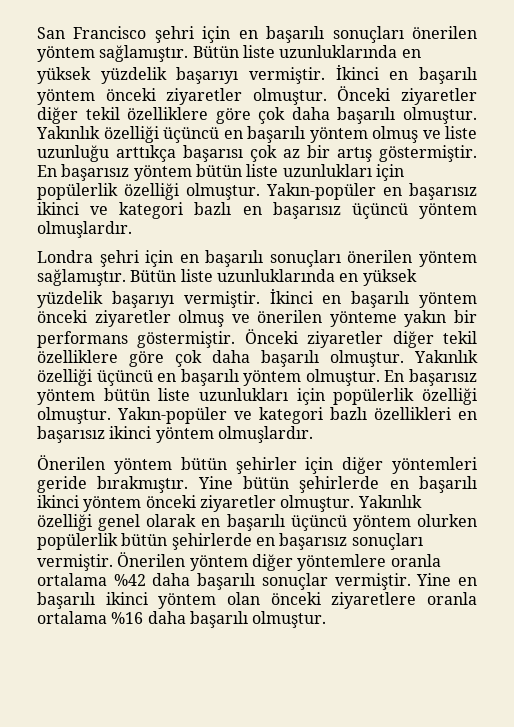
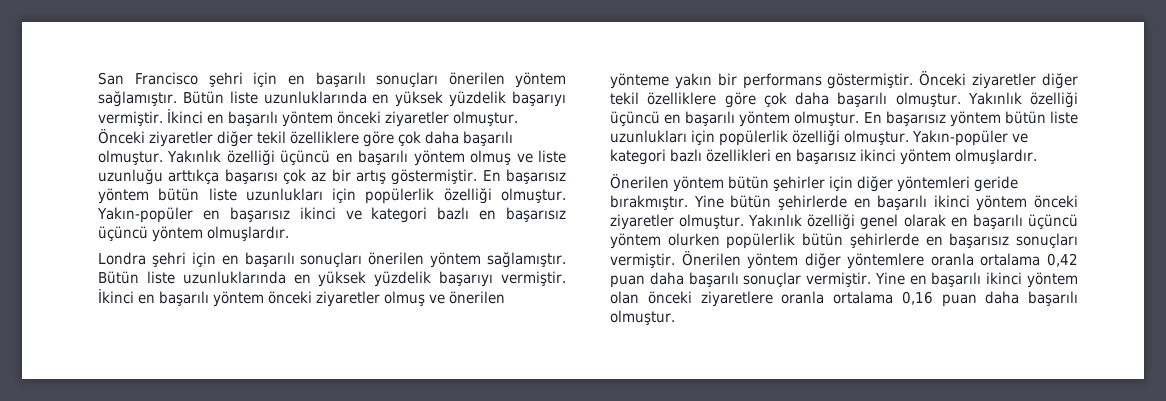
[113,574,146,586] %42 -> [1047,253,1078,267] [610,275,645,288] 0,42 puan
[111,612,144,624] %16 -> [901,291,977,307] 0,16 puan

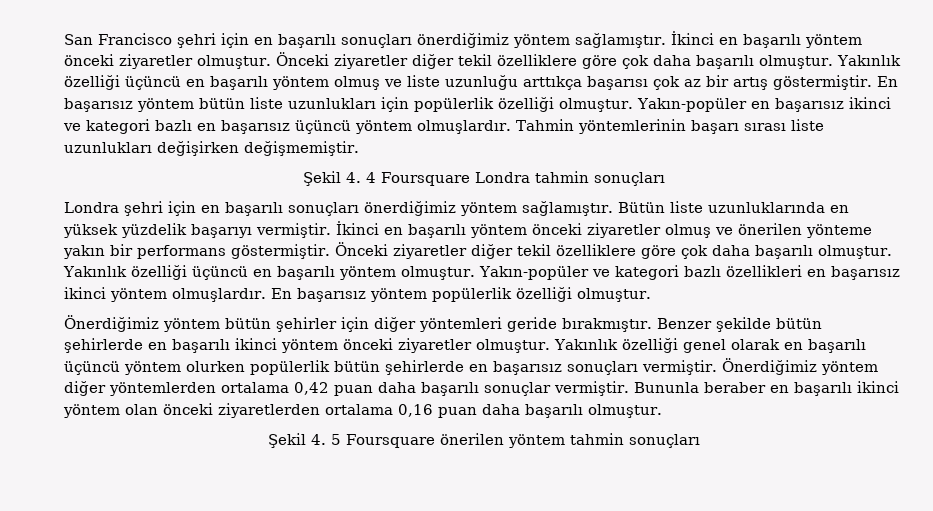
[448,72,566,88] [98,91,566,107] [98,111,163,126] önerilen yöntem sağlamıştır. Bütün liste uzunluklarında en yüksek yüzdelik başarıyı vermiştir. -> [417,33,666,48] önerdiğimiz yöntem sağlamıştır.
(290, 233) none -> [515,119,824,134] [64,141,359,156] [302,171,665,186] Tahmin yöntemlerinin başarı sırası liste uzunlukları değişirken değişmemiştir. // Şekil 4. 4 Foursquare Londra tahmin sonuçları
[368,252,425,265] önerilen -> [364,201,456,216] önerdiğimiz
[863,111,1078,127] [610,130,910,146] En başarısız yöntem bütün liste uzunlukları için popülerlik özelliği olmuştur. -> (475, 273) none
[610,174,669,189] // Önerilen -> [270,287,651,302] [64,315,159,332] En başarısız yöntem popülerlik özelliği olmuştur. // Önerdiğimiz
[693,195,724,208] Yine -> [656,317,771,332] Benzer şekilde
[681,251,741,266] Önerilen -> [721,358,817,375] Önerdiğimiz
[847,253,974,269] yöntemlere oranla -> [109,382,216,396] yöntemlerden
[874,272,905,285] Yine -> [633,382,766,393] Bununla beraber
[700,291,825,307] ziyaretlere oranla -> [218,403,320,418] ziyaretlerden
(675, 317) none -> [267,433,700,448] // Şekil 4. 5 Foursquare önerilen yöntem tahmin sonuçları

